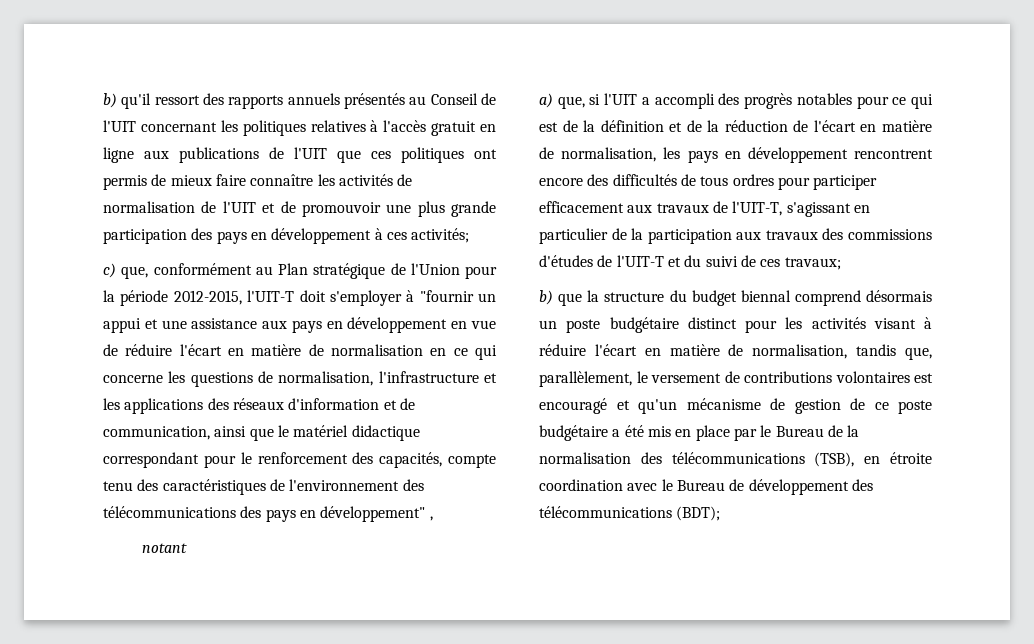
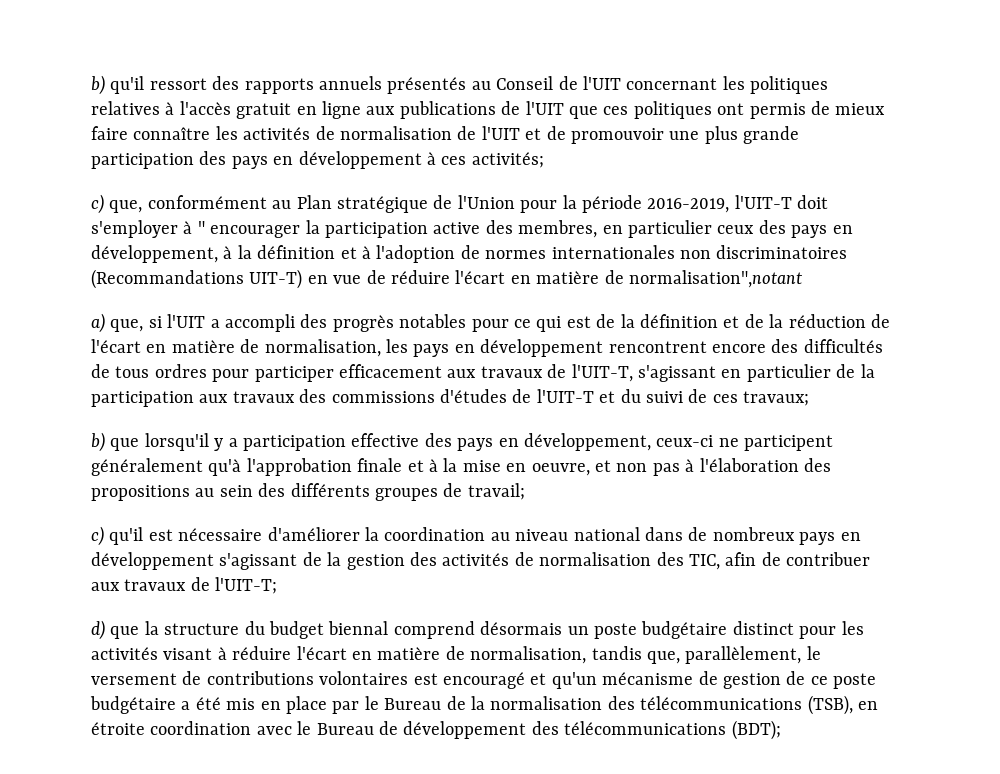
[173,290,242,305] 2012-2015, -> [647,198,730,213] 2016-2019,
[419,290,496,302] [103,317,448,333] "fournir un appui et une assistance aux pays en développement -> [197,220,853,238] [91,245,848,263] [91,269,303,289] " encourager la participation active des membres, en particulier ceux des pays en développement, à la définition et à l'adoption de normes internationales non discriminatoires (Recommandations UIT-T)
[331,344,497,360] [103,371,497,387] [103,398,415,414] [103,425,420,441] [103,452,496,468] [103,479,424,495] [103,506,433,522] [141,543,187,553] normalisation en ce qui concerne les questions de normalisation, l'infrastructure et les applications des réseaux d'information et de communication, ainsi que le matériel didactique correspondant pour le renforcement des capacités, compte tenu des caractéristiques de l'environnement des télécommunications des pays en développement" , // notant -> [628,270,802,288] normalisation",notant
(583, 299) none -> [144,433,834,451] [91,458,831,476] [91,483,525,501] [91,526,861,546] [91,552,871,570] [91,577,278,594] [91,620,140,640] lorsqu'il y a participation effective des pays en développement, ceux-ci ne participent généralement qu'à l'approbation finale et à la mise en oeuvre, et non pas à l'élaboration des propositions au sein des différents groupes de travail; // c) qu'il est nécessaire d'améliorer la coordination au niveau national dans de nombreux pays en développement s'agissant de la gestion des activités de normalisation des TIC, afin de contribuer aux travaux de l'UIT-T; // d) que

